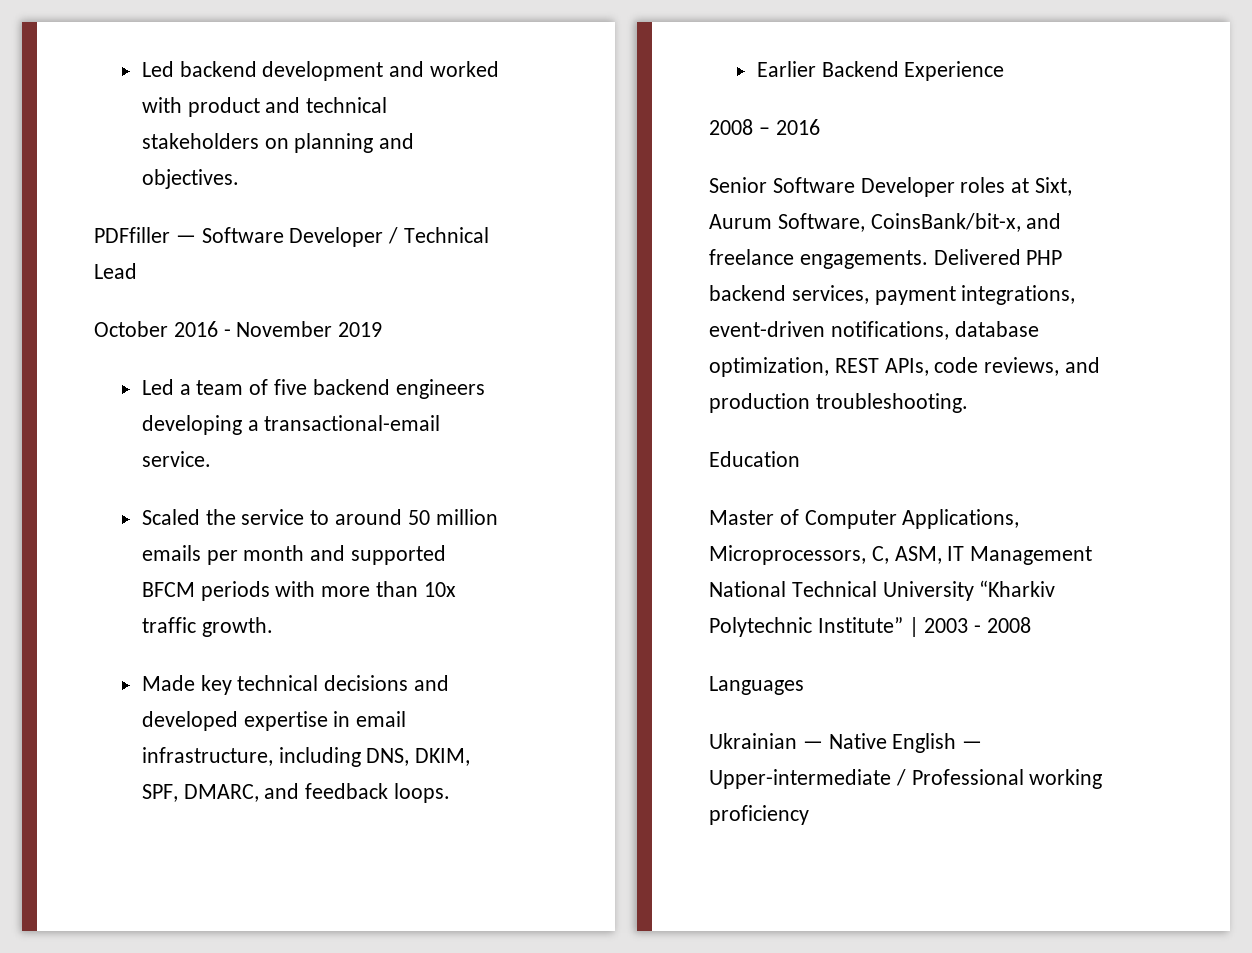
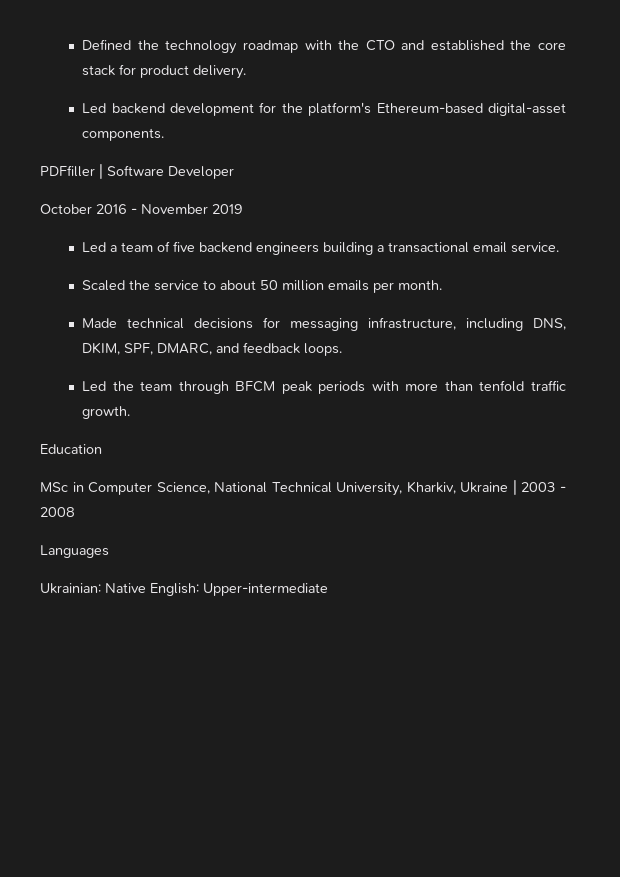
[141,61,500,81] [141,97,388,117] [141,133,415,153] [141,169,239,189] Led backend development and worked with product and technical stakeholders on planning and objectives. -> [82,39,566,54] [82,64,247,79] [82,102,566,116] [82,128,165,141] Defined the technology roadmap with the CTO and established the core stack for product delivery. // Led backend development for the platform's Ethereum-based digital-asset components.
[175,227,490,247] [94,263,137,279] — Software Developer / Technical Lead -> [99,163,234,179] | Software Developer
[141,415,441,435] developing a transactional-email -> [323,242,508,255] building a transactional email
[335,509,403,525] around -> [220,280,257,290] about
[243,545,447,565] [141,581,456,601] [141,617,273,637] month and supported BFCM periods with more than 10x traffic growth. -> [398,280,443,290] month.
[200,675,232,695] key -> (118, 323) none
[414,675,450,691] [141,711,407,731] and developed expertise in email -> [263,317,359,331] for messaging
[756,61,1005,81] [709,119,820,135] [709,177,1073,197] [709,213,1062,232] [709,249,1063,269] [709,285,1076,305] [709,321,1039,340] [709,357,1101,377] [709,393,968,413] [709,451,800,467] [709,509,1020,529] [709,545,1093,565] [709,580,1056,601] [709,617,903,637] Earlier Backend Experience // 2008 – 2016 // Senior Software Developer roles at Sixt, Aurum Software, CoinsBank/bit-x, and freelance engagements. Delivered PHP backend services, payment integrations, event-driven notifications, database optimization, REST APIs, code reviews, and production troubleshooting. // Education // Master of Computer Applications, Microprocessors, C, ASM, IT Management National Technical University “Kharkiv Polytechnic Institute” -> [82,380,566,394] [82,406,131,419] [40,444,102,454] [40,481,509,496] Led the team through BFCM peak periods with more than tenfold traffic growth. // Education // MSc in Computer Science, National Technical University, Kharkiv, Ukraine
[709,733,983,753] [709,769,1103,789] [709,805,809,825] Ukrainian — Native English — Upper-intermediate / Professional working proficiency -> [40,583,328,596] Ukrainian: Native English: Upper-intermediate

